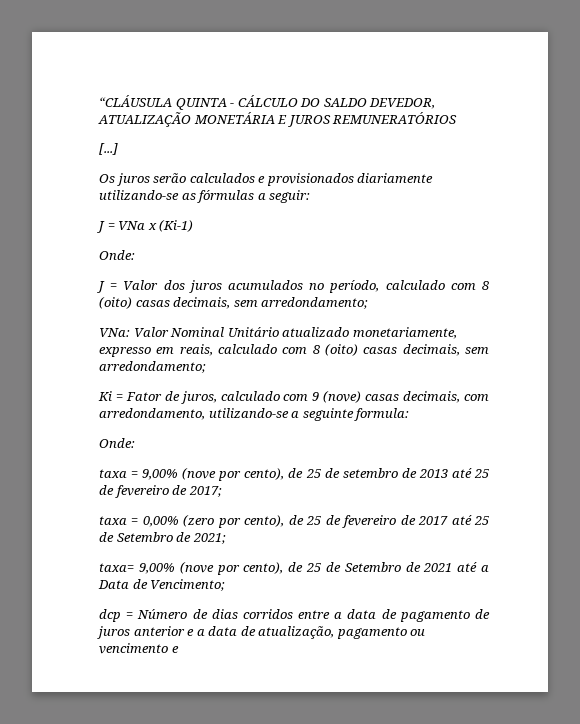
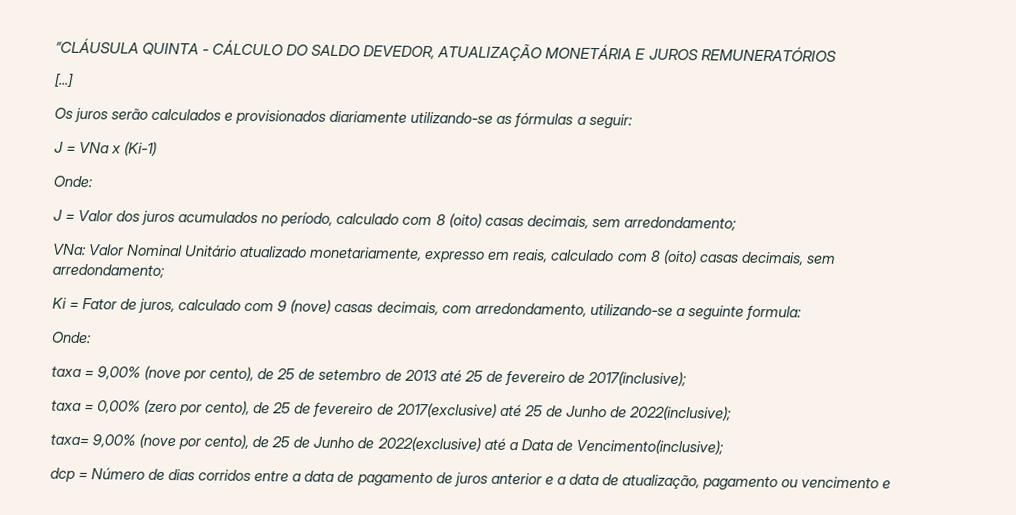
[188,486,222,497] 2017; -> [586,370,687,387] 2017(inclusive);
[418,515,489,525] [99,532,226,544] 2017 até 25 de Setembro de 2021; -> [395,402,732,421] 2017(exclusive) até 25 de Junho de 2022(inclusive);
[344,562,453,572] Setembro de 2021 -> [313,436,481,452] Junho de 2022(exclusive)
[150,579,226,591] Vencimento; -> [575,438,724,455] Vencimento(inclusive);

